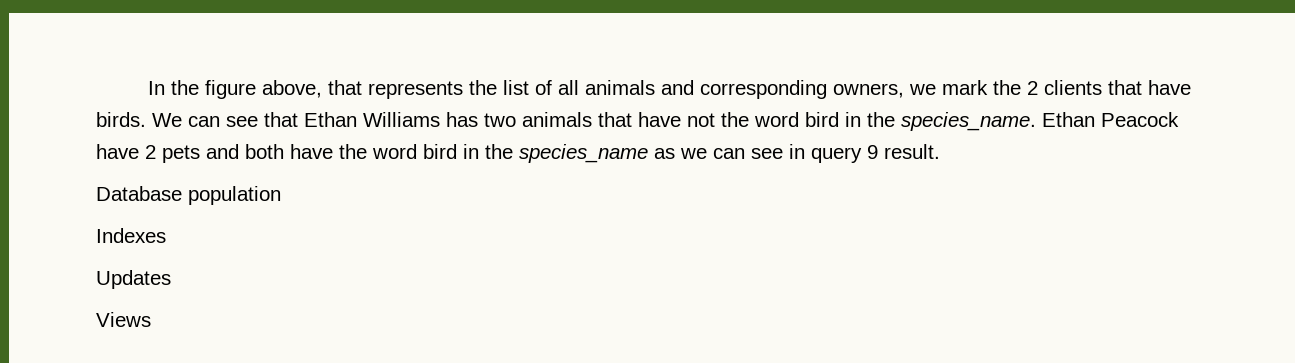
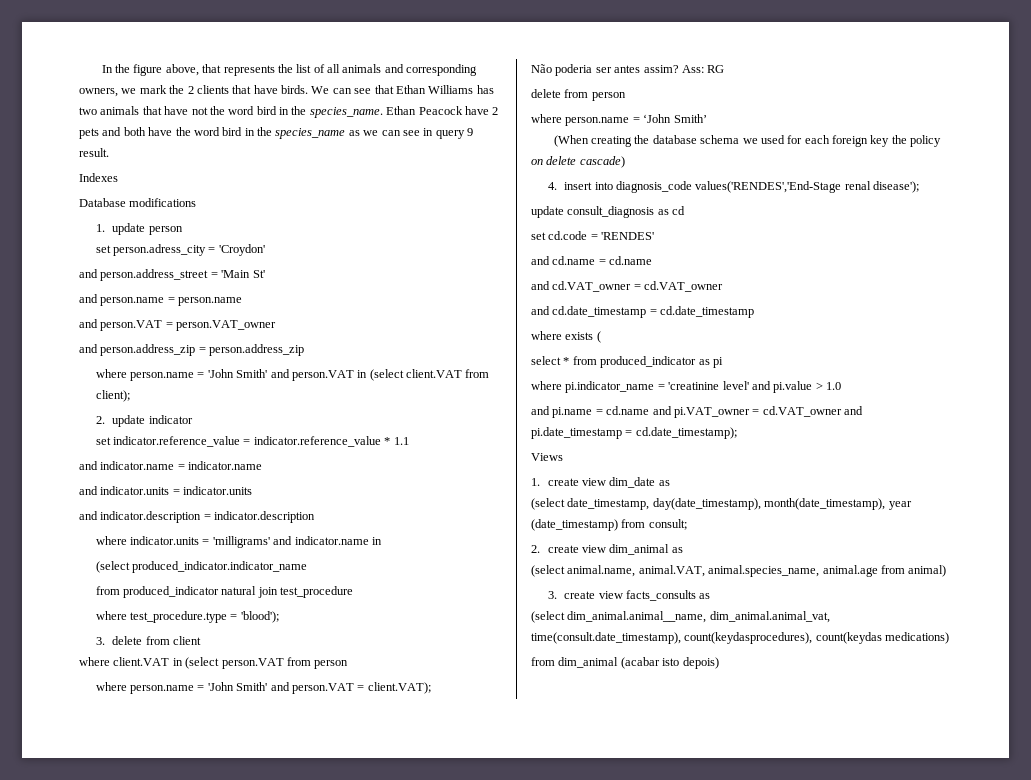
[96,186,281,205] // Database population -> (109, 152) none
[96,270,171,289] [96,312,151,327] Updates // Views -> [79,198,197,207] [95,223,183,235] [95,244,265,256] [79,269,265,281] [79,294,243,306] [79,319,277,331] [79,344,305,356] [95,369,490,381] [95,390,130,402] [95,415,193,427] [95,436,409,447] [79,461,263,470] [79,486,253,495] [79,511,316,523] [95,536,382,548] [95,561,308,573] [95,586,354,598] [95,611,279,623] [95,636,202,645] [79,657,349,669] [95,682,431,694] [531,64,725,76] [531,89,626,101] [531,114,707,126] [553,135,942,147] [531,156,625,168] [547,181,920,193] [531,206,686,218] [531,231,655,240] [531,256,653,265] [531,281,724,292] [531,306,755,318] [531,331,601,343] [531,356,723,368] [531,381,841,393] [531,406,863,418] [531,427,737,439] [531,453,563,461] [531,477,670,488] [531,498,912,510] [531,519,687,531] [531,544,683,555] [531,565,947,577] [547,590,711,601] [531,611,830,623] [531,632,950,644] [531,657,719,669] Database modifications // 1. update person // set person.adress_city = 'Croydon' // and person.address_street = 'Main St' // and person.name = person.name // and person.VAT = person.VAT_owner // and person.address_zip = person.address_zip // where person.name = 'John Smith' and person.VAT in (select client.VAT from client); // 2. update indicator // set indicator.reference_value = indicator.reference_value * 1.1 // and indicator.name = indicator.name // and indicator.units = indicator.units // and indicator.description = indicator.description // where indicator.units = 'milligrams' and indicator.name in // (select produced_indicator.indicator_name // from produced_indicator natural join test_procedure // where test_procedure.type = 'blood'); // 3. delete from client // where client.VAT in (select person.VAT from person // where person.name = 'John Smith' and person.VAT = client.VAT); // Não poderia ser antes assim? Ass: RG // delete from person // where person.name = ‘John Smith’ // (When creating the database schema we used for each foreign key the policy on delete cascade) // 4. insert into diagnosis_code values('RENDES','End-Stage renal disease'); // update consult_diagnosis as cd // set cd.code = 'RENDES' // and cd.name = cd.name // and cd.VAT_owner = cd.VAT_owner // and cd.date_timestamp = cd.date_timestamp // where exists ( // select * from produced_indicator as pi // where pi.indicator_name = 'creatinine level' and pi.value > 1.0 // and pi.name = cd.name and pi.VAT_owner = cd.VAT_owner and pi.date_timestamp = cd.date_timestamp); // Views // 1. create view dim_date as // (select date_timestamp, day(date_timestamp), month(date_timestamp), year (date_timestamp) from consult; // 2. create view dim_animal as // (select animal.name, animal.VAT, animal.species_name, animal.age from animal) // 3. create view facts_consults as // (select dim_animal.animal__name, dim_animal.animal_vat, time(consult.date_timestamp), count(keydasprocedures), count(keydas medications) // from dim_animal (acabar isto depois)

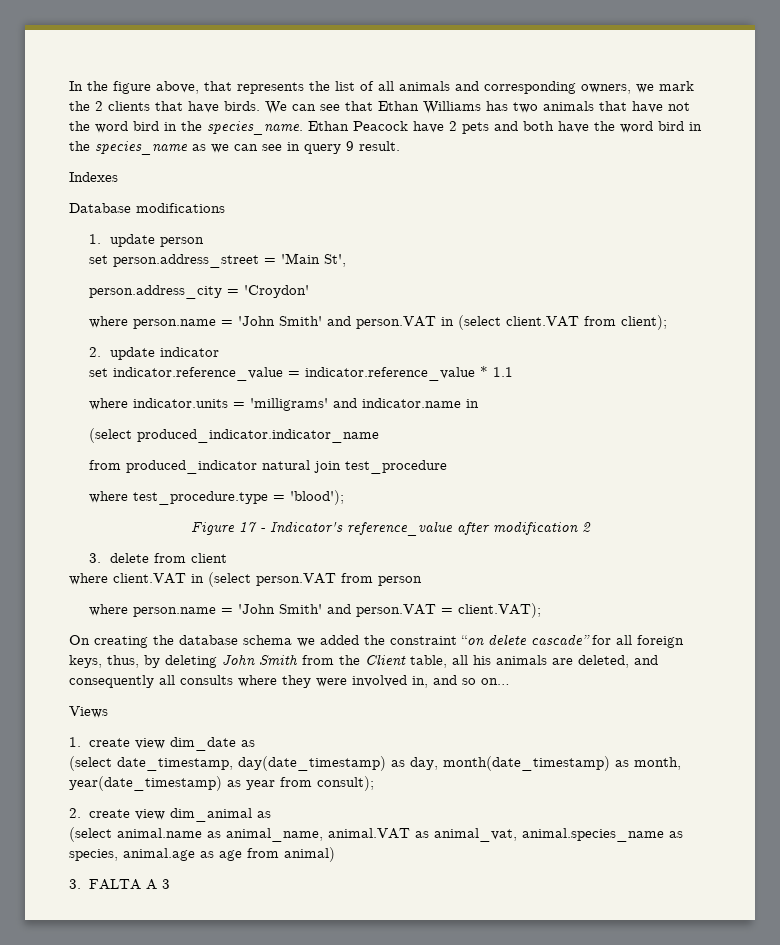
[113,244,265,256] [79,269,265,281] [79,294,243,306] [79,319,277,331] [79,344,305,356] person.adress_city = 'Croydon' // and person.address_street = 'Main St' // and person.name = person.name // and person.VAT = person.VAT_owner // and person.address_zip = person.address_zip -> [113,253,347,268] [89,285,310,299] person.address_street = 'Main St', // person.address_city = 'Croydon'
[79,461,263,470] [79,486,253,495] [79,511,316,523] // and indicator.name = indicator.name // and indicator.units = indicator.units // and indicator.description = indicator.description -> (514, 372) none
(279, 617) none -> [190,521,591,536] // Figure 17 - Indicator's reference_value after modification 2
[531,64,725,76] [531,89,626,101] [531,114,707,126] [553,135,589,147] Não poderia ser antes assim? Ass: RG // delete from person // where person.name = ‘John Smith’ // (When -> [69,635,90,645] On
[760,135,942,147] [531,156,625,168] [547,181,920,193] [531,206,686,218] [531,231,655,240] [531,256,653,265] [531,281,724,292] [531,306,755,318] [531,331,601,343] [531,356,723,368] [531,381,841,393] [531,406,863,418] [531,427,737,439] used for each foreign key the policy on delete cascade) // 4. insert into diagnosis_code values('RENDES','End-Stage renal disease'); // update consult_diagnosis as cd // set cd.code = 'RENDES' // and cd.name = cd.name // and cd.VAT_owner = cd.VAT_owner // and cd.date_timestamp = cd.date_timestamp // where exists ( // select * from produced_indicator as pi // where pi.indicator_name = 'creatinine level' and pi.value > 1.0 // and pi.name = cd.name and pi.VAT_owner = cd.VAT_owner and pi.date_timestamp = cd.date_timestamp); -> [320,634,684,648] [69,654,658,668] [69,675,510,688] added the constraint “on delete cascade” for all foreign keys, thus, by deleting John Smith from the Client table, all his animals are deleted, and consequently all consults where they were involved in, and so on…
[652,498,912,510] [531,519,687,531] day(date_timestamp), month(date_timestamp), year (date_timestamp) from consult; -> [238,756,681,771] [69,776,374,791] day(date_timestamp) as day, month(date_timestamp) as month, year(date_timestamp) as year from consult);
[567,565,947,577] [547,590,711,601] [531,611,830,623] [531,632,950,644] [531,657,719,669] animal.name, animal.VAT, animal.species_name, animal.age from animal) // 3. create view facts_consults as // (select dim_animal.animal__name, dim_animal.animal_vat, time(consult.date_timestamp), count(keydasprocedures), count(keydas medications) // from dim_animal (acabar isto depois) -> [117,828,683,842] [69,847,335,862] [69,879,171,890] animal.name as animal_name, animal.VAT as animal_vat, animal.species_name as species, animal.age as age from animal) // 3. FALTA A 3

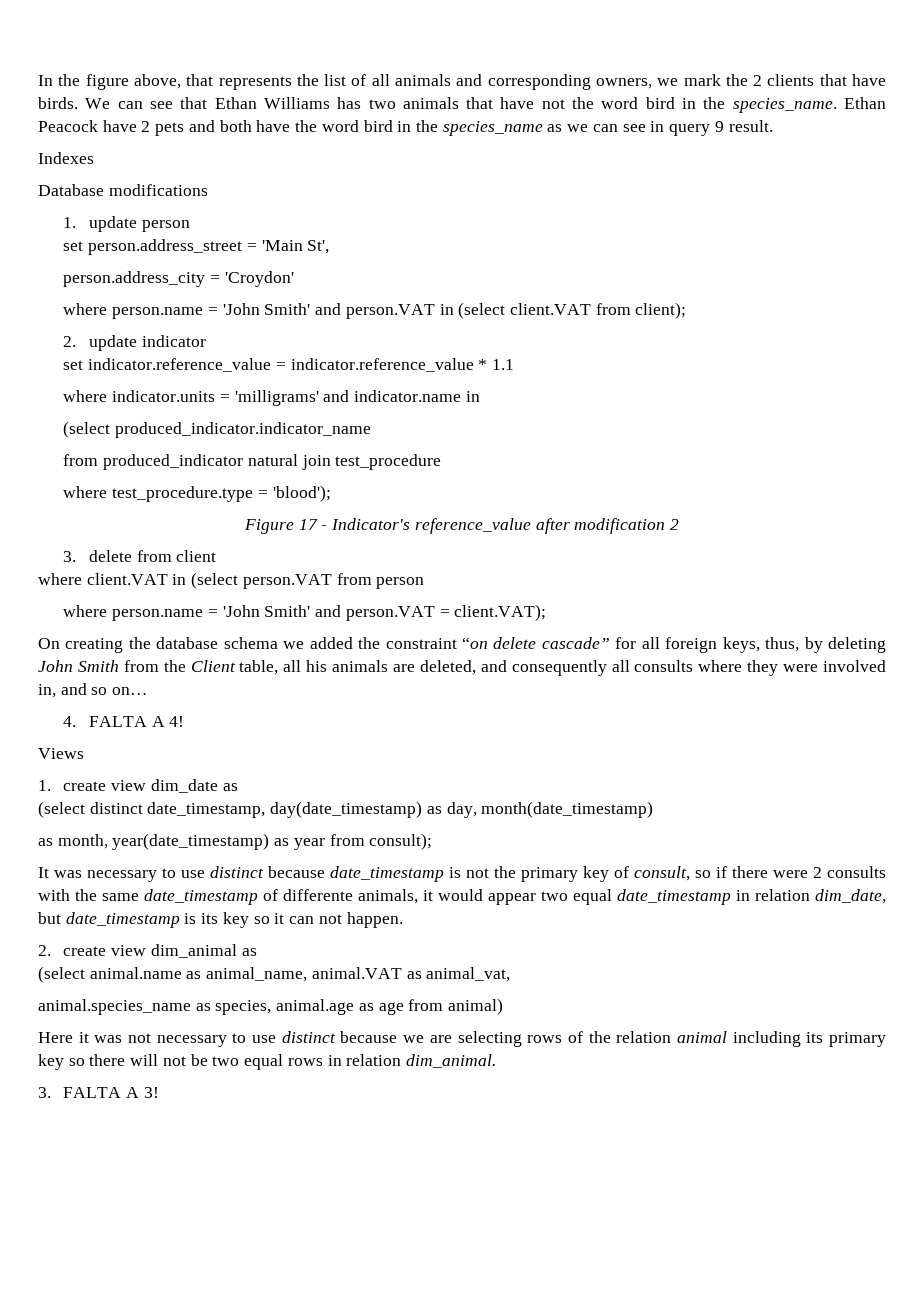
(510, 681) none -> [63,716,185,727] // 4. FALTA A 4!
(112, 763) none -> [89,802,143,814] distinct
(610, 763) none -> (654, 809) //
(374, 783) none -> [38,866,886,882] [38,889,886,905] [38,912,403,928] // It was necessary to use distinct because date_timestamp is not the primary key of consult, so if there were 2 consults with the same date_timestamp of differente animals, it would appear two equal date_timestamp in relation dim_date, but date_timestamp is its key so it can not happen.
(517, 835) none -> (511, 974) //
(335, 854) none -> [38,1031,887,1047] [38,1054,496,1070] // Here it was not necessary to use distinct because we are selecting rows of the relation animal including its primary key so there will not be two equal rows in relation dim_animal.
[162,879,171,889] 3 -> [143,1087,159,1098] 3!

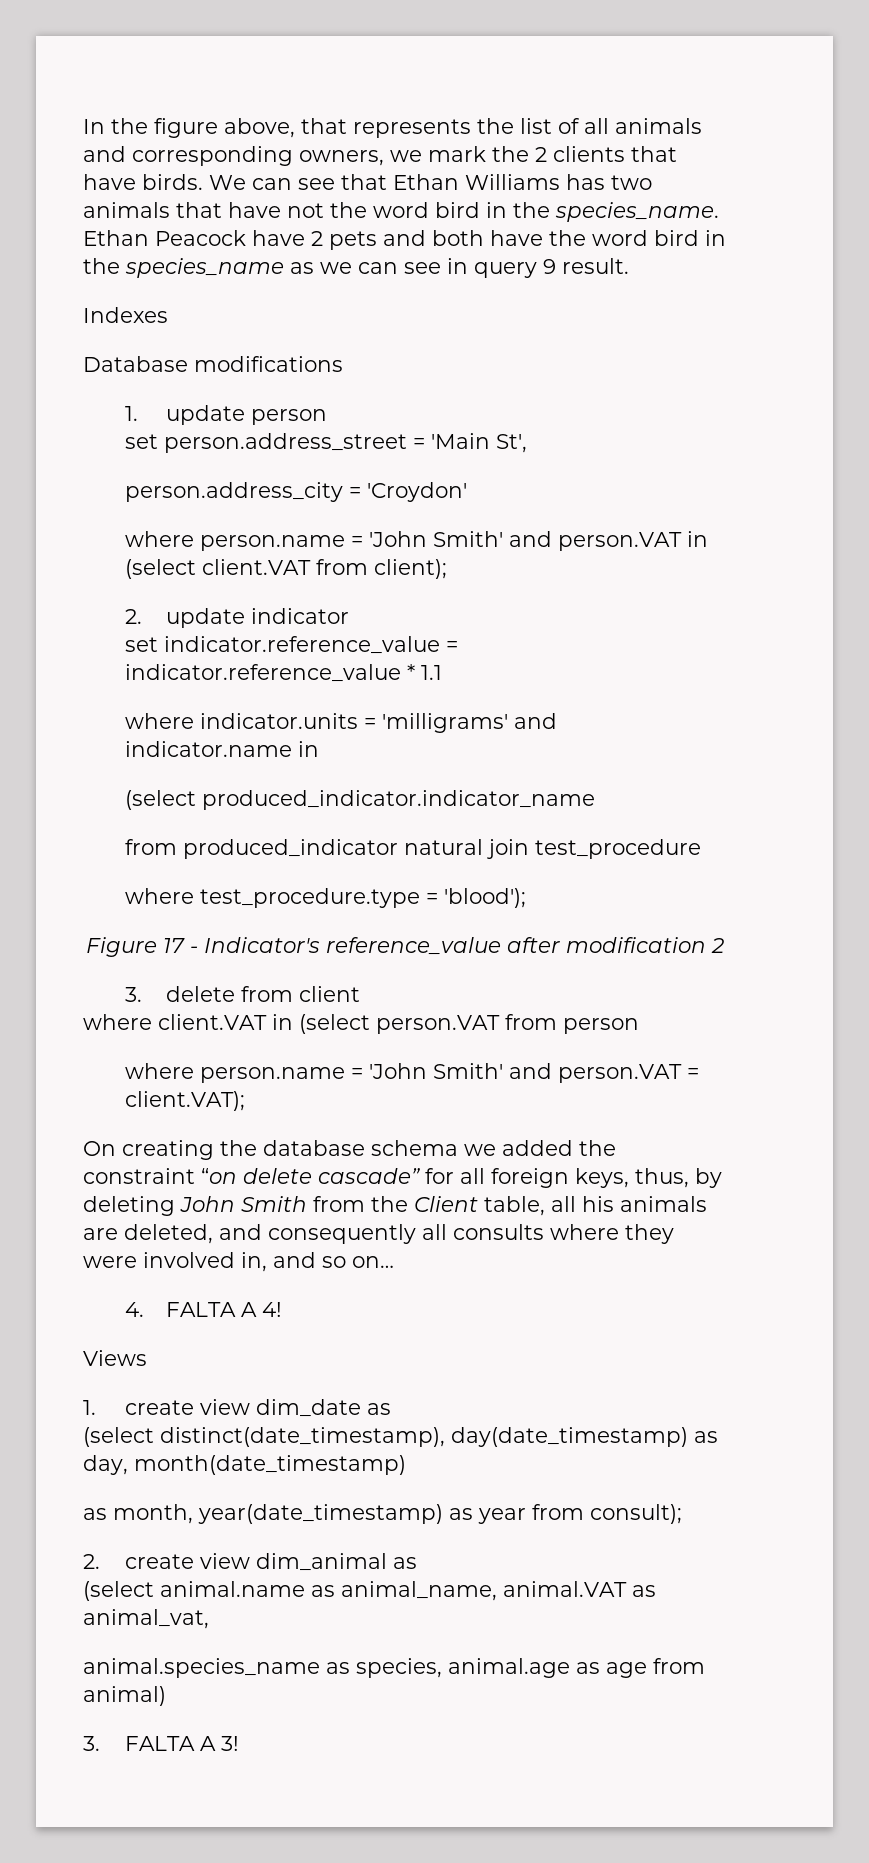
[89,802,266,818] distinct date_timestamp, -> [160,1427,445,1447] distinct(date_timestamp),
[38,866,886,882] [38,889,886,905] [38,912,403,928] // It was necessary to use distinct because date_timestamp is not the primary key of consult, so if there were 2 consults with the same date_timestamp of differente animals, it would appear two equal date_timestamp in relation dim_date, but date_timestamp is its key so it can not happen. -> (682, 1514) none
[38,1031,887,1047] [38,1054,496,1070] // Here it was not necessary to use distinct because we are selecting rows of the relation animal including its primary key so there will not be two equal rows in relation dim_animal. -> (166, 1696) none

